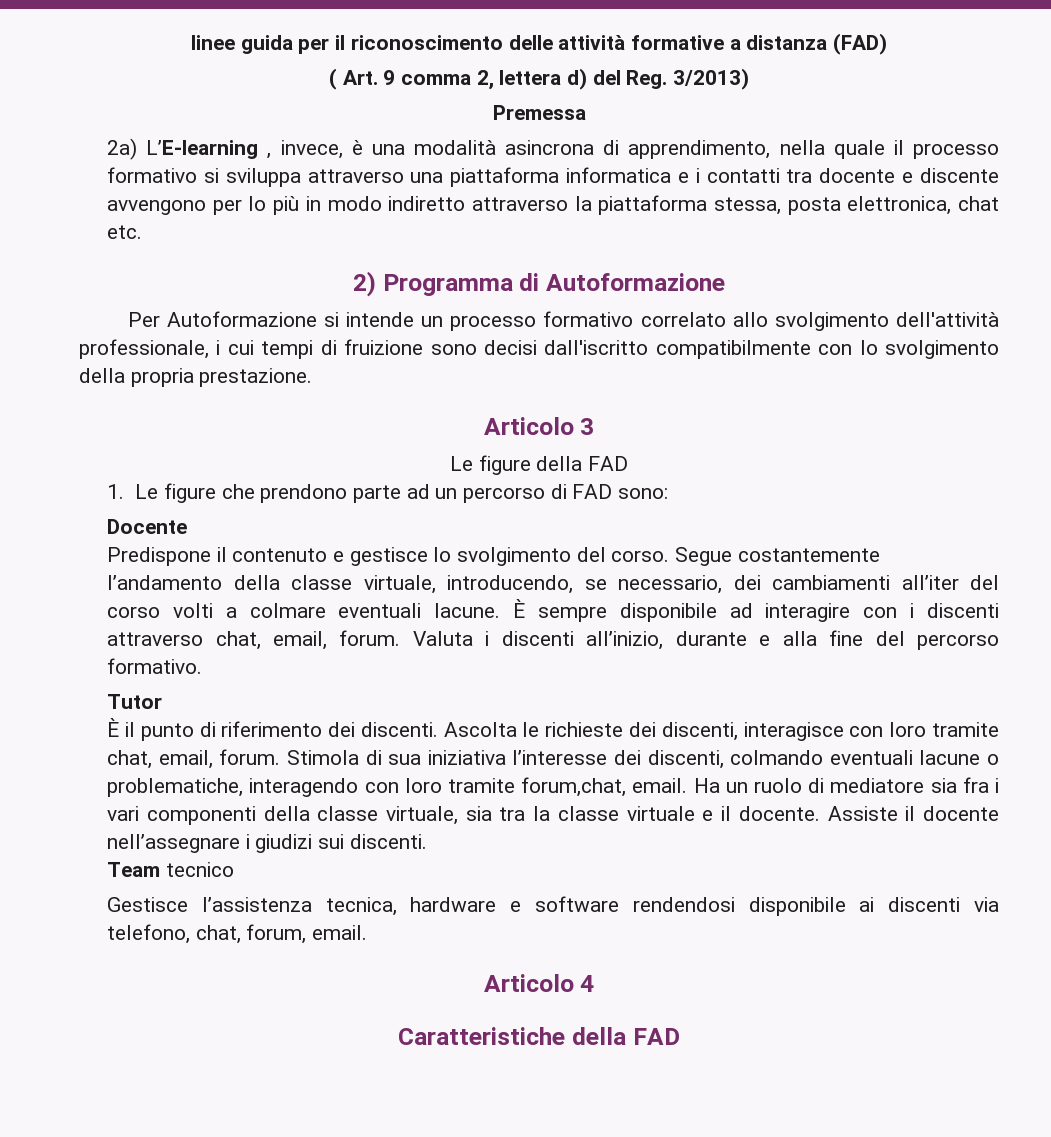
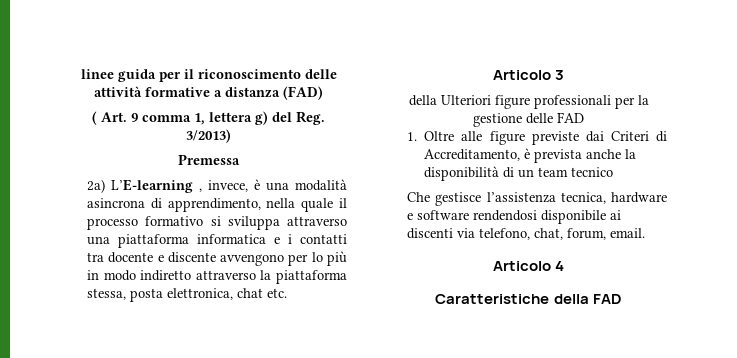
[476,68,588,90] 2, lettera d) -> [194,111,268,125] 1, lettera g)
[353,271,725,297] [127,311,1000,331] [79,339,999,359] [79,368,313,387] [483,417,595,435] [449,455,629,475] [107,483,668,503] [107,519,188,534] [107,547,880,566] [107,575,999,594] [107,599,999,622] [107,630,1000,650] [107,658,203,674] [107,694,163,709] [107,718,999,741] [107,749,999,769] [107,777,1000,797] [107,806,999,825] [107,834,427,853] [107,862,161,877] 2) Programma di Autoformazione // Per Autoformazione si intende un processo formativo correlato allo svolgimento dell'attività professionale, i cui tempi di fruizione sono decisi dall'iscritto compatibilmente con lo svolgimento della propria prestazione. // Articolo 3 // Le figure della FAD // 1. Le figure che prendono parte ad un percorso di FAD sono: // Docente // Predispone il contenuto e gestisce lo svolgimento del corso. Segue costantemente l’andamento della classe virtuale, introducendo, se necessario, dei cambiamenti all’iter del corso volti a colmare eventuali lacune. È sempre disponibile ad interagire con i discenti attraverso chat, email, forum. Valuta i discenti all’inizio, durante e alla fine del percorso formativo. // Tutor // È il punto di riferimento dei discenti. Ascolta le richieste dei discenti, interagisce con loro tramite chat, email, forum. Stimola di sua iniziativa l’interesse dei discenti, colmando eventuali lacune o problematiche, interagendo con loro tramite forum,chat, email. Ha un ruolo di mediatore sia fra i vari componenti della classe virtuale, sia tra la classe virtuale e il docente. Assiste il docente nell’assegnare i giudizi sui discenti. // Team -> [492,70,565,80] [408,95,649,109] [473,112,584,127] [407,131,667,145] [424,148,637,163] [424,166,569,181] Articolo 3 // della Ulteriori figure professionali per la gestione delle FAD // 1. Oltre alle figure previste dai Criteri di Accreditamento, è prevista anche la disponibilità di un team
[107,897,189,912] Gestisce -> [407,192,482,206] Che gestisce

